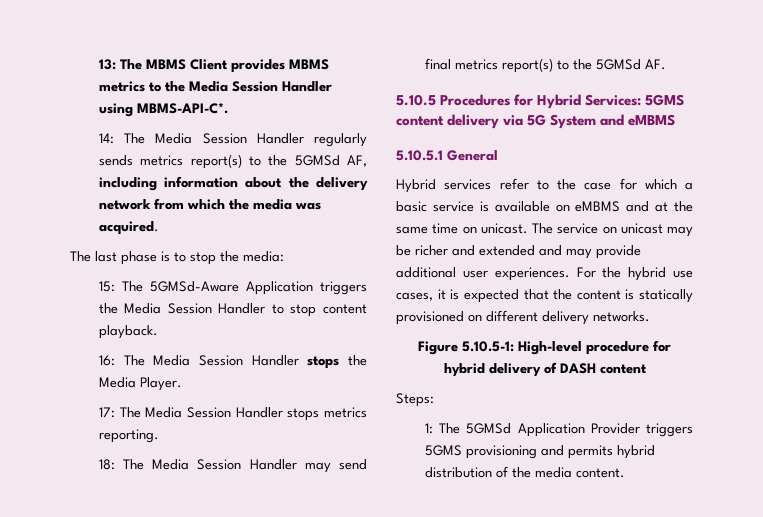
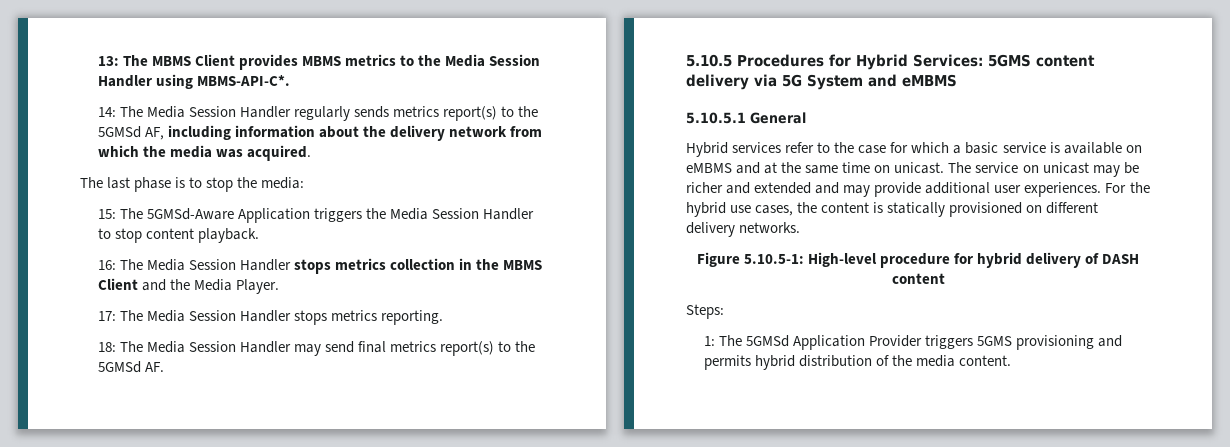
(340, 362) none -> [335,258,543,270] [97,278,166,291] metrics collection in the MBMS Client and
[437,289,549,303] it is expected that -> (794, 210) none

